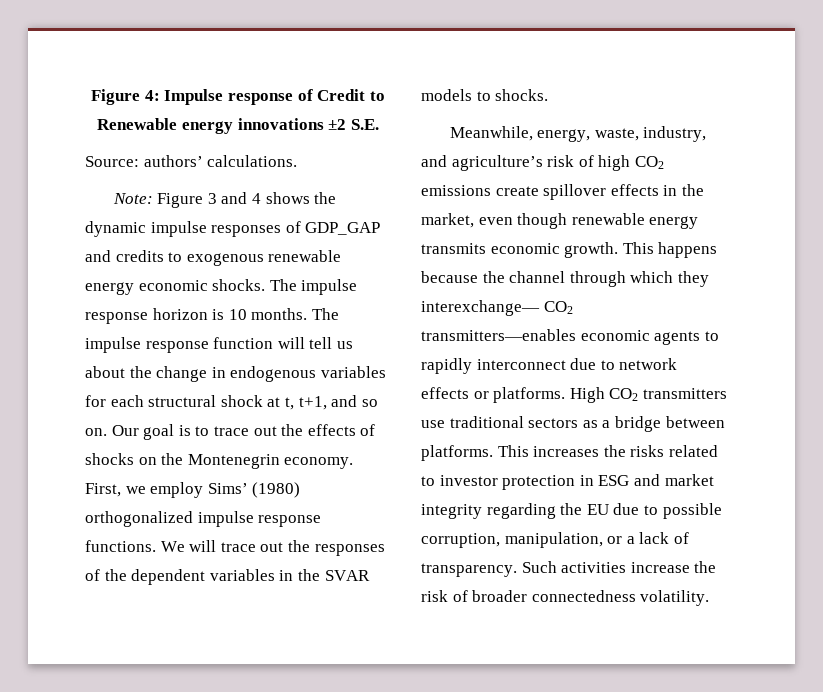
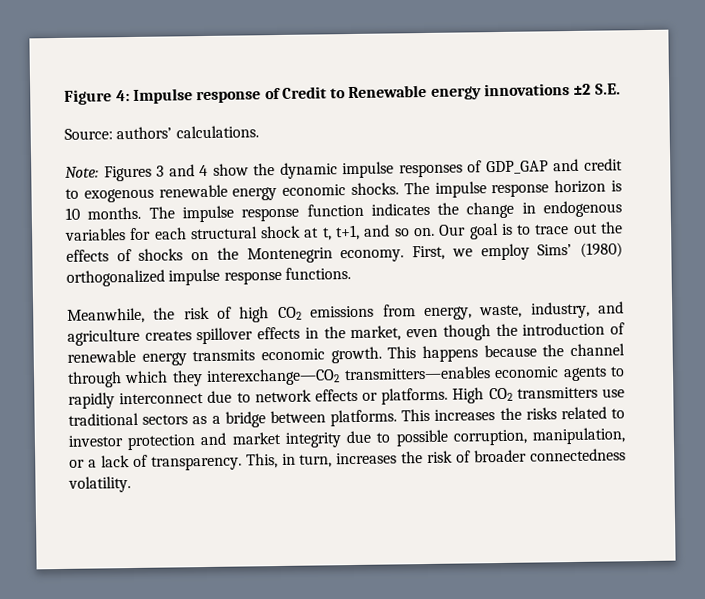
[157,193,204,208] Figure -> [103,165,152,182] Figures
[265,192,310,204] shows -> [212,163,249,176] show
[115,250,164,262] credits -> [584,158,624,171] credit
[277,337,353,349] [85,366,125,378] will tell us about -> [370,202,430,216] indicates
[160,540,385,556] [85,569,370,585] [421,89,549,101] [449,126,707,142] [421,155,543,171] We will trace out the responses of the dependent variables in the SVAR models to shocks. // Meanwhile, energy, waste, industry, and agriculture’s -> [67,307,176,324] // Meanwhile, the
[495,186,539,196] create -> [382,301,625,321] [67,328,192,346] from energy, waste, industry, and agriculture creates
(568, 221) none -> [495,322,626,337] the introduction of
[421,300,573,316] interexchange— CO2 -> [206,368,341,386] interexchange—CO2
[579,475,630,486] in ESG -> (197, 442) none
[486,503,609,519] regarding the EU -> (342, 440) none
[521,561,690,573] Such activities increase -> [245,452,398,469] This, in turn, increases

